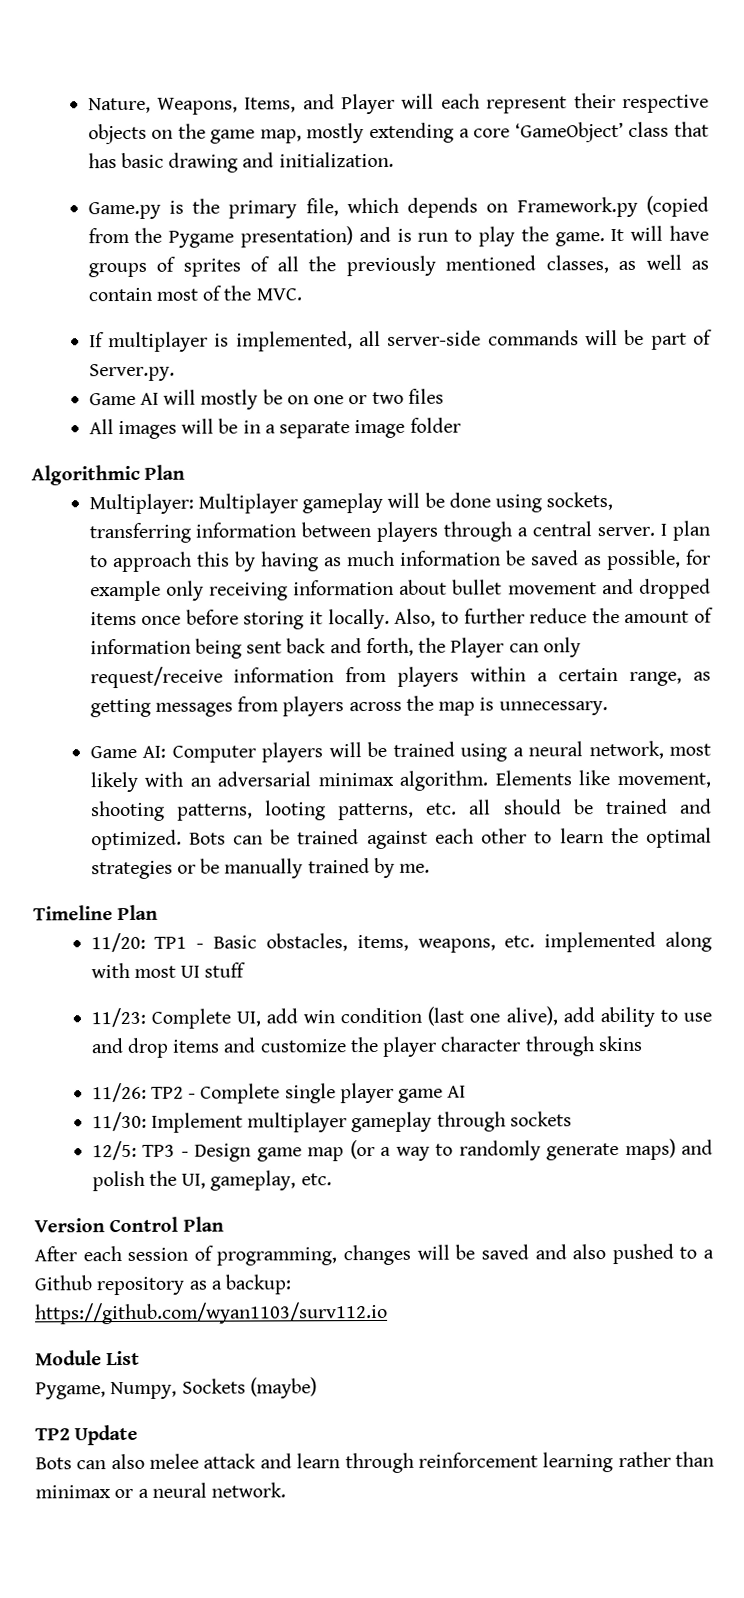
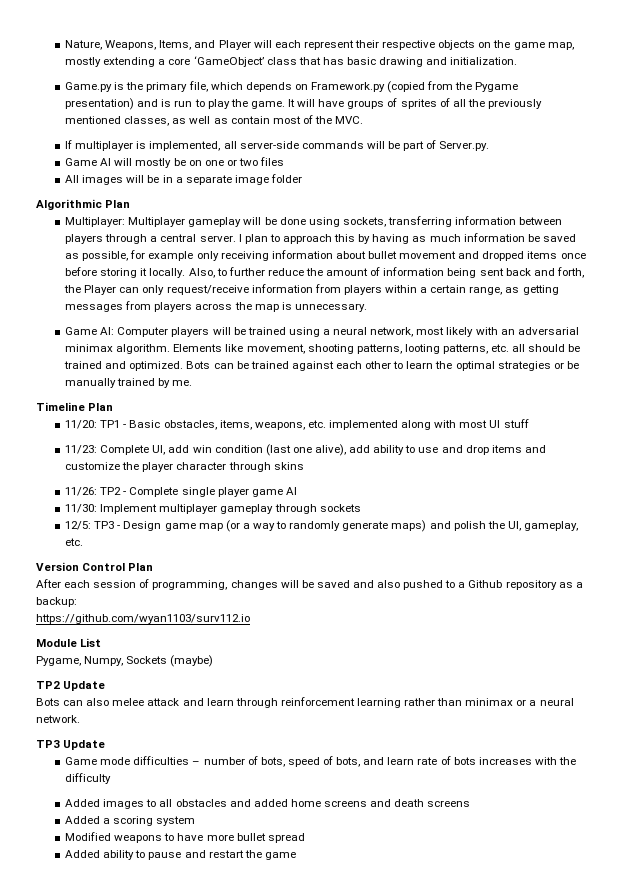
(287, 1490) none -> [36,740,106,750] [65,756,576,767] [65,773,112,784] [65,799,471,809] [65,816,196,826] [65,832,305,843] [65,850,296,860] // TP3 Update // Game mode difficulties – number of bots, speed of bots, and learn rate of bots increases with the difficulty // Added images to all obstacles and added home screens and death screens // Added a scoring system // Modified weapons to have more bullet spread // Added ability to pause and restart the game

